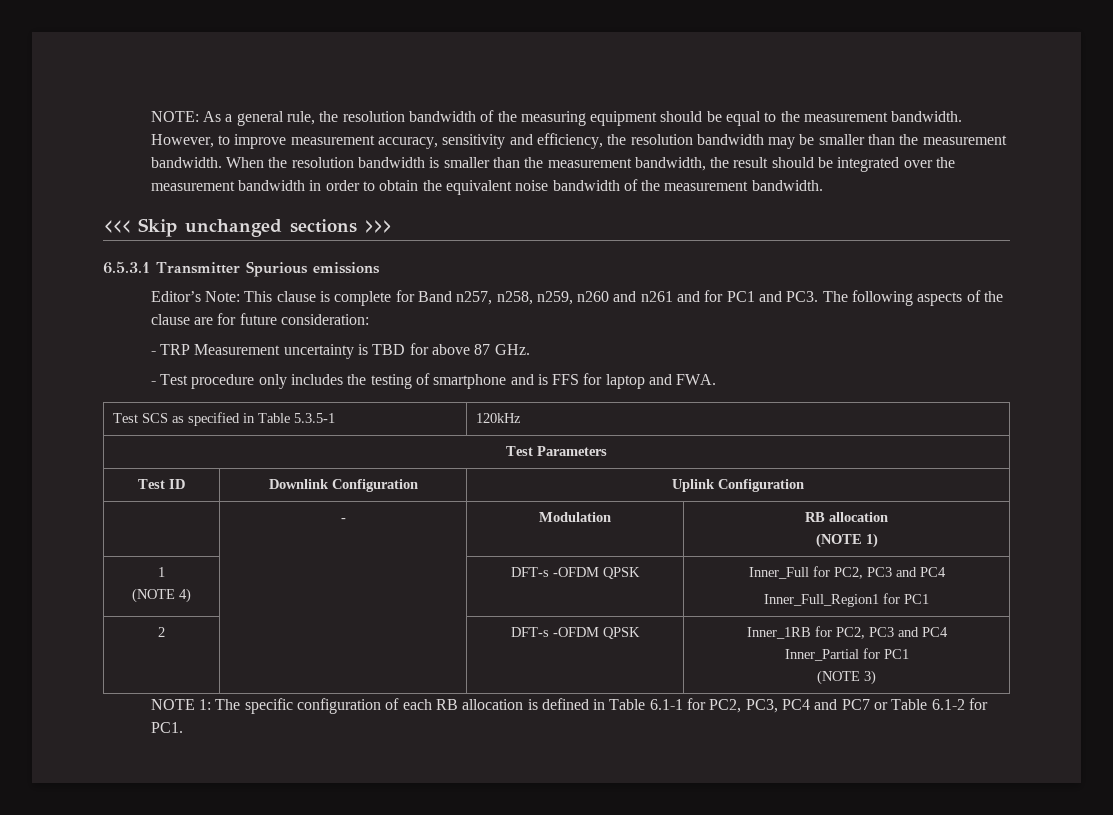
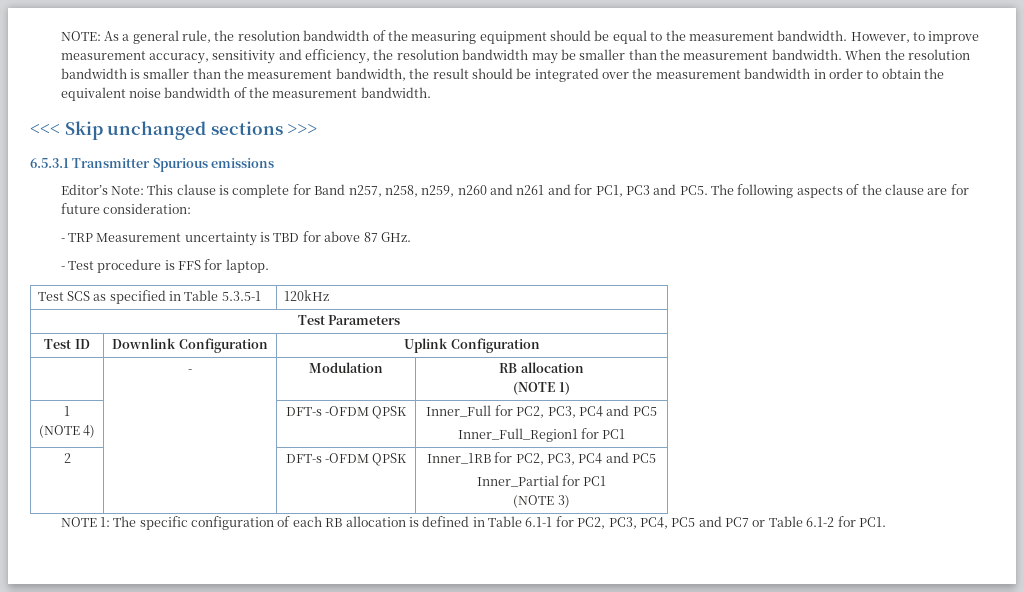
[726,291,819,302] PC1 and PC3. -> [595,184,708,197] PC1, PC3 and PC5.
[258,373,717,389] only includes the testing of smartphone and is FFS for laptop and FWA. -> [164,259,269,273] is FFS for laptop.
[866,567,946,577] PC3 and PC4 -> [547,405,657,418] PC3, PC4 and PC5
[868,627,948,637] PC3 and PC4 -> [547,452,657,465] PC3, PC4 and PC5
[782,699,811,710] PC4 -> [639,517,696,529] PC4, PC5

